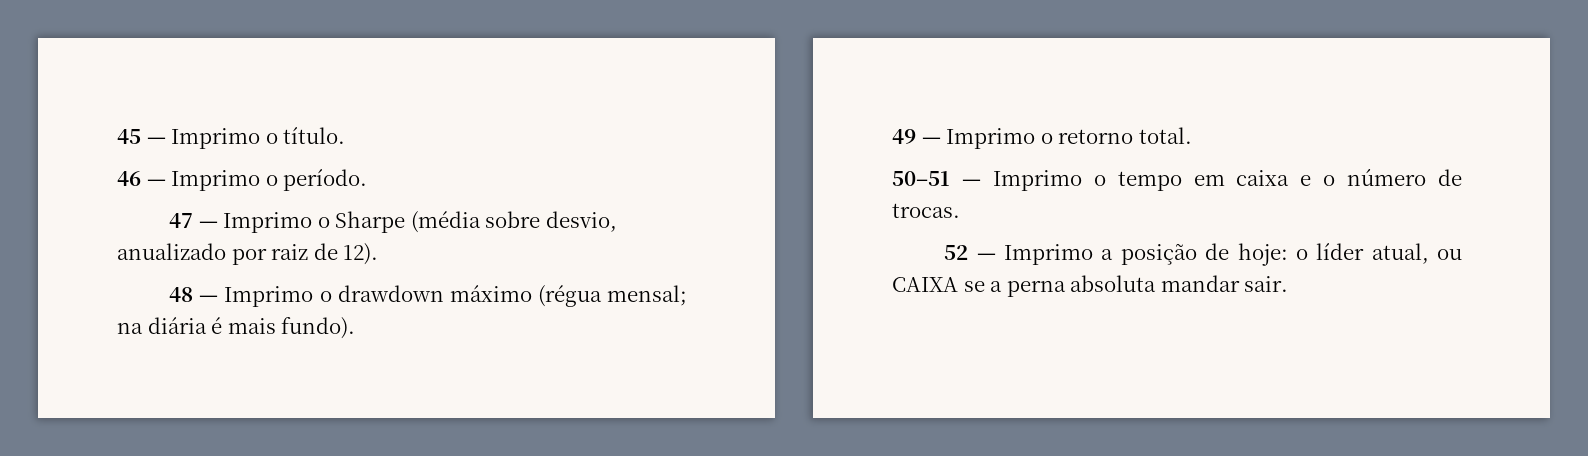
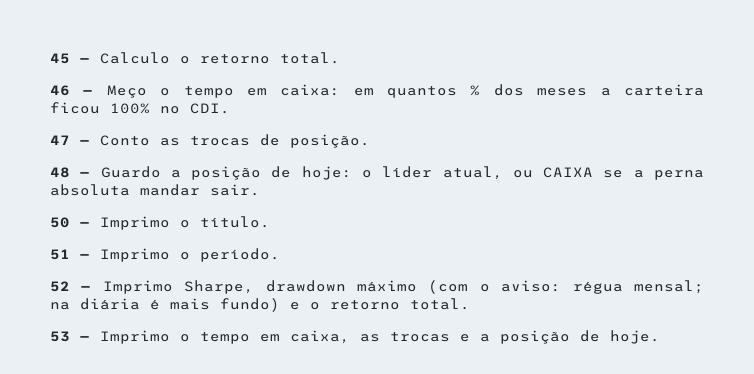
[171,127,346,149] [117,169,368,191] [169,211,617,233] [117,243,379,265] [169,285,687,307] [117,317,356,339] [892,127,1192,149] [892,168,1462,191] [892,203,960,218] [944,244,1093,265] Imprimo o título. // 46 — Imprimo o período. // 47 — Imprimo o Sharpe (média sobre desvio, anualizado por raiz de 12). // 48 — Imprimo o drawdown máximo (régua mensal; na diária é mais fundo). // 49 — Imprimo o retorno total. // 50–51 — Imprimo o tempo em caixa e o número de trocas. // 52 — Imprimo -> [100,52,340,64] [50,84,704,98] [50,102,230,114] [50,134,370,148] [50,166,161,178] Calculo o retorno total. // 46 — Meço o tempo em caixa: em quantos % dos meses a carteira ficou 100% no CDI. // 47 — Conto as trocas de posição. // 48 — Guardo
(1289, 284) none -> [50,216,270,230] [50,248,280,262] [50,280,704,294] [50,298,470,312] [50,330,660,344] // 50 — Imprimo o título. // 51 — Imprimo o período. // 52 — Imprimo Sharpe, drawdown máximo (com o aviso: régua mensal; na diária é mais fundo) e o retorno total. // 53 — Imprimo o tempo em caixa, as trocas e a posição de hoje.

